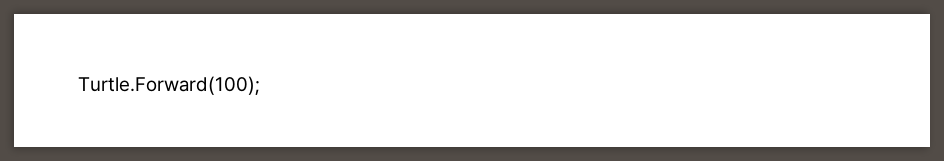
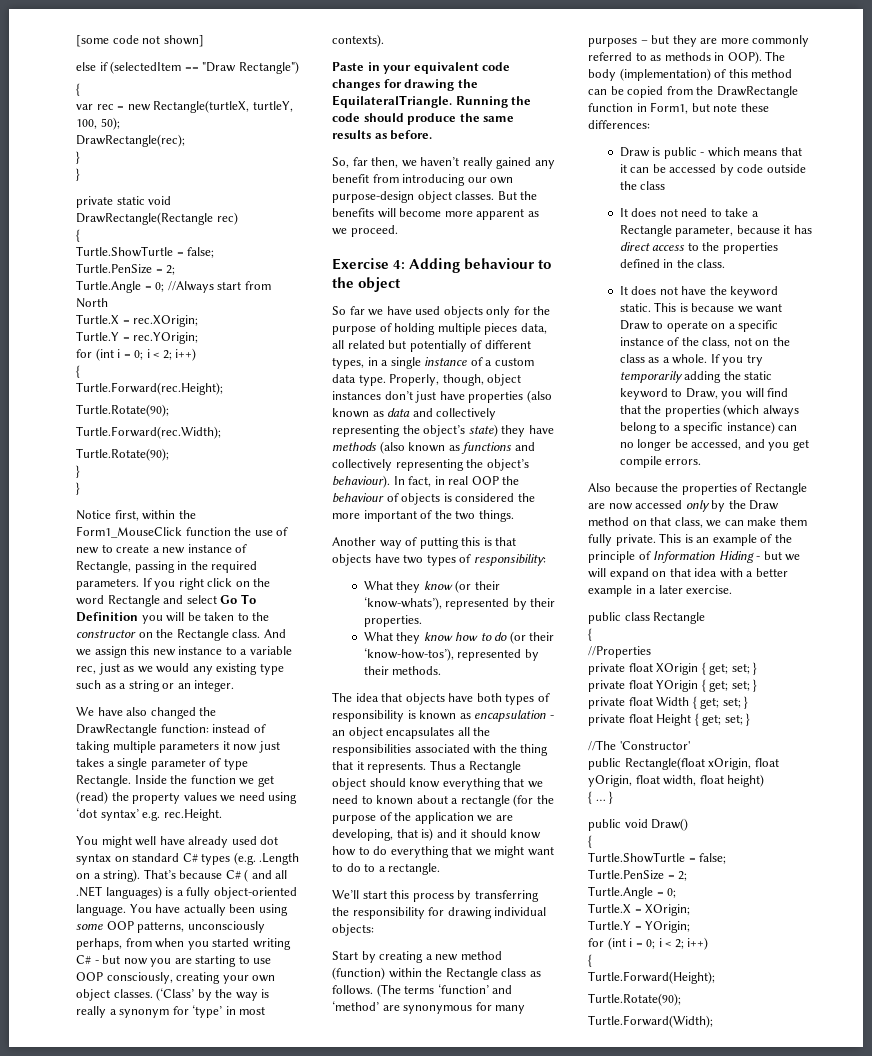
[78,76,260,95] Turtle.Forward(100); -> [76,35,204,47] [76,61,299,74] [76,83,80,96] [76,100,293,113] [76,117,120,130] [76,134,185,147] [76,151,80,164] [76,168,80,181] [76,196,172,208] [76,212,238,225] [76,229,80,242] [76,246,215,258] [76,263,176,275] [76,280,271,293] [76,298,108,308] [76,314,199,327] [76,331,199,344] [76,348,197,361] [76,365,80,378] [76,382,223,395] [76,404,169,417] [76,426,221,439] [76,448,169,461] [76,465,80,478] [76,482,80,495] [76,510,196,521] [76,526,289,538] [76,544,248,554] [76,561,258,573] [76,578,271,590] [76,594,256,607] [76,612,270,624] [76,629,286,641] [76,646,292,658] [76,663,284,675] [76,680,235,692] [76,707,217,719] [76,724,266,736] [76,741,280,753] [76,758,248,770] [76,775,274,787] [76,791,298,804] [76,808,222,821] [76,836,279,848] [76,852,300,865] [76,869,288,882] [76,886,297,899] [76,904,288,916] [76,921,265,933] [76,938,291,950] [76,955,272,967] [76,972,276,984] [76,988,270,1001] [76,1005,266,1018] [332,34,384,47] [332,62,511,74] [332,79,478,91] [332,95,532,108] [332,113,515,125] [332,130,433,140] [332,157,555,169] [332,174,514,186] [332,191,538,203] [332,208,539,220] [332,225,398,237] [332,258,552,273] [332,277,402,292] [332,306,551,318] [332,323,547,335] [332,340,531,352] [332,357,534,369] [332,374,522,386] [332,390,552,403] [332,408,497,420] [332,424,554,437] [332,441,535,454] [332,459,529,471] [332,475,520,488] [332,493,535,505] [332,510,514,522] [332,537,517,549] [332,554,546,566] [363,580,500,593] [363,597,556,610] [363,615,422,627] [363,631,555,644] [363,648,539,661] [363,666,442,675] [332,692,550,705] [332,710,554,722] [332,727,491,739] [332,744,549,756] [332,760,521,773] [332,778,543,790] [332,794,554,807] [332,812,513,824] [332,828,542,841] [332,846,554,858] [332,863,441,875] [332,890,539,902] [332,907,547,919] [332,924,374,936] [332,951,502,963] [332,967,541,980] [332,984,513,997] [332,1001,526,1014] [588,35,810,47] [588,51,786,64] [588,68,793,81] [588,86,798,98] [588,102,769,114] [588,120,650,129] [619,147,802,159] [619,164,806,176] [619,181,666,190] [619,208,759,217] [619,225,812,237] [619,242,778,254] [619,259,726,268] [619,286,779,298] [619,302,783,313] [619,320,779,332] [619,337,790,348] [619,354,763,366] [619,371,773,383] [619,388,789,400] [619,404,799,417] [619,421,798,434] [619,439,809,451] [619,456,702,468] [588,483,807,495] [588,500,780,512] [588,517,807,528] [588,533,792,546] [588,551,801,563] [588,568,788,580] [588,585,733,597] [588,612,706,624] [588,628,592,641] [588,646,651,658] [588,662,758,675] [588,679,758,692] [588,696,749,709] [588,713,751,726] [588,740,690,751] [588,757,779,770] [588,774,765,787] [588,791,614,804] [588,818,689,831] [588,835,592,848] [588,852,727,864] [588,869,688,881] [588,886,677,899] [588,903,691,916] [588,920,691,933] [588,937,709,950] [588,954,592,967] [588,971,715,984] [588,993,681,1006] [588,1015,713,1028] [some code not shown] // else if (selectedItem == "Draw Rectangle") // { // var rec = new Rectangle(turtleX, turtleY, 100, 50); // DrawRectangle(rec); // } // } // private static void DrawRectangle(Rectangle rec) // { // Turtle.ShowTurtle = false; // Turtle.PenSize = 2; // Turtle.Angle = 0; //Always start from North // Turtle.X = rec.XOrigin; // Turtle.Y = rec.YOrigin; // for (int i = 0; i < 2; i++) // { // Turtle.Forward(rec.Height); // Turtle.Rotate(90); // Turtle.Forward(rec.Width); // Turtle.Rotate(90); // } // } // Notice first, within the Form1_MouseClick function the use of new to create a new instance of Rectangle, passing in the required parameters. If you right click on the word Rectangle and select Go To Definition you will be taken to the constructor on the Rectangle class. And we assign this new instance to a variable rec, just as we would any existing type such as a string or an integer. // We have also changed the DrawRectangle function: instead of taking multiple parameters it now just takes a single parameter of type Rectangle. Inside the function we get (read) the property values we need using ‘dot syntax’ e.g. rec.Height. // You might well have already used dot syntax on standard C# types (e.g. .Length on a string). That’s because C# ( and all .NET languages) is a fully object-oriented language. You have actually been using some OOP patterns, unconsciously perhaps, from when you started writing C# - but now you are starting to use OOP consciously, creating your own object classes. (‘Class’ by the way is really a synonym for ‘type’ in most contexts). // Paste in your equivalent code changes for drawing the EquilateralTriangle. Running the code should produce the same results as before. // So, far then, we haven’t really gained any benefit from introducing our own purpose-design object classes. But the benefits will become more apparent as we proceed. // Exercise 4: Adding behaviour to the object // So far we have used objects only for the purpose of holding multiple pieces data, all related but potentially of different types, in a single instance of a custom data type. Properly, though, object instances don’t just have properties (also known as data and collectively representing the object’s state) they have methods (also known as functions and collectively representing the object’s behaviour). In fact, in real OOP the behaviour of objects is considered the more important of the two things. // Another way of putting this is that objects have two types of responsibility: // What they know (or their ‘know-whats’), represented by their properties. // What they know how to do (or their ‘know-how-tos’), represented by their methods. // The idea that objects have both types of responsibility is known as encapsulation - an object encapsulates all the responsibilities associated with the thing that it represents. Thus a Rectangle object should know everything that we need to known about a rectangle (for the purpose of the application we are developing, that is) and it should know how to do everything that we might want to do to a rectangle. // We’ll start this process by transferring the responsibility for drawing individual objects: // Start by creating a new method (function) within the Rectangle class as follows. (The terms ‘function’ and ‘method’ are synonymous for many purposes – but they are more commonly referred to as methods in OOP). The body (implementation) of this method can be copied from the DrawRectangle function in Form1, but note these differences: // Draw is public - which means that it can be accessed by code outside the class // It does not need to take a Rectangle parameter, because it has direct access to the properties defined in the class. // It does not have the keyword static. This is because we want Draw to operate on a specific instance of the class, not on the class as a whole. If you try temporarily adding the static keyword to Draw, you will find that the properties (which always belong to a specific instance) can no longer be accessed, and you get compile errors. // Also because the properties of Rectangle are now accessed only by the Draw method on that class, we can make them fully private. This is an example of the principle of Information Hiding - but we will expand on that idea with a better example in a later exercise. // public class Rectangle // { // //Properties // private float XOrigin { get; set; } // private float YOrigin { get; set; } // private float Width { get; set; } // private float Height { get; set; } // //The 'Constructor' // public Rectangle(float xOrigin, float yOrigin, float width, float height) // { … } // public void Draw() // { // Turtle.ShowTurtle = false; // Turtle.PenSize = 2; // Turtle.Angle = 0; // Turtle.X = XOrigin; // Turtle.Y = YOrigin; // for (int i = 0; i < 2; i++) // { // Turtle.Forward(Height); // Turtle.Rotate(90); // Turtle.Forward(Width);

